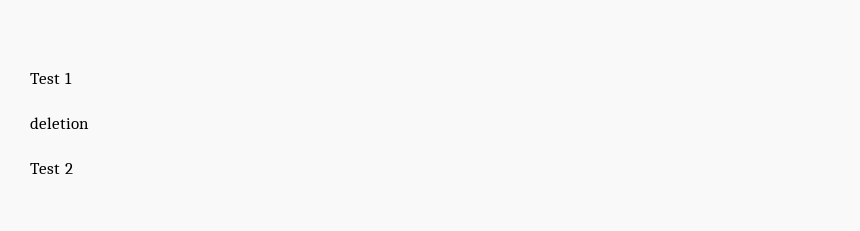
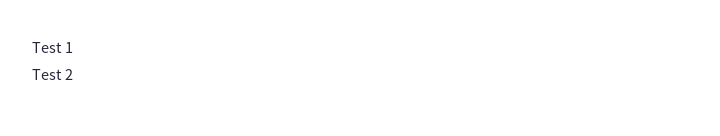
[30,117,89,129] // deletion -> (73, 47) none

